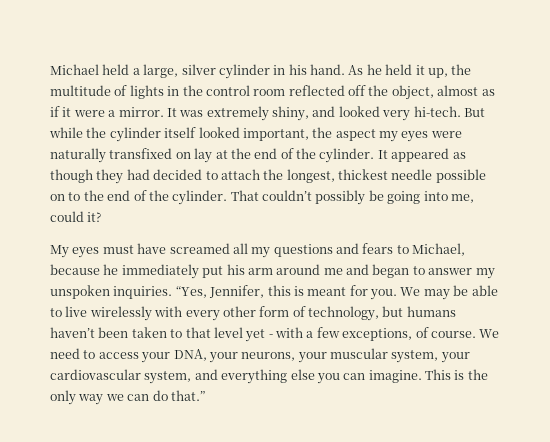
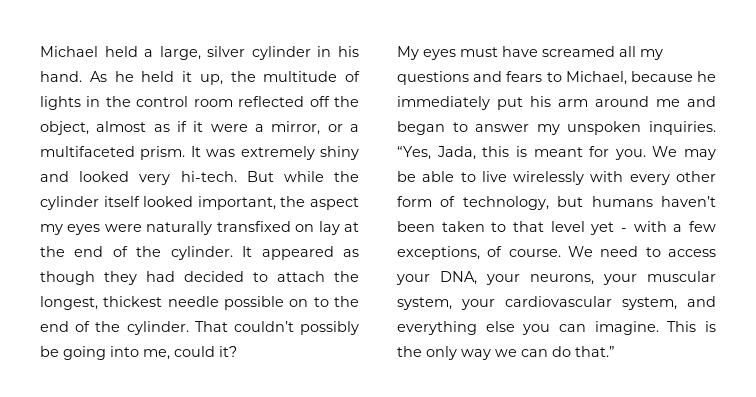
[118,107,164,117] mirror. -> [271,121,359,135] [40,146,186,160] mirror, or a multifaceted prism.
[272,106,309,121] shiny, -> [320,146,359,160] shiny
[209,285,265,298] Jennifer, -> [436,146,476,160] Jada,

